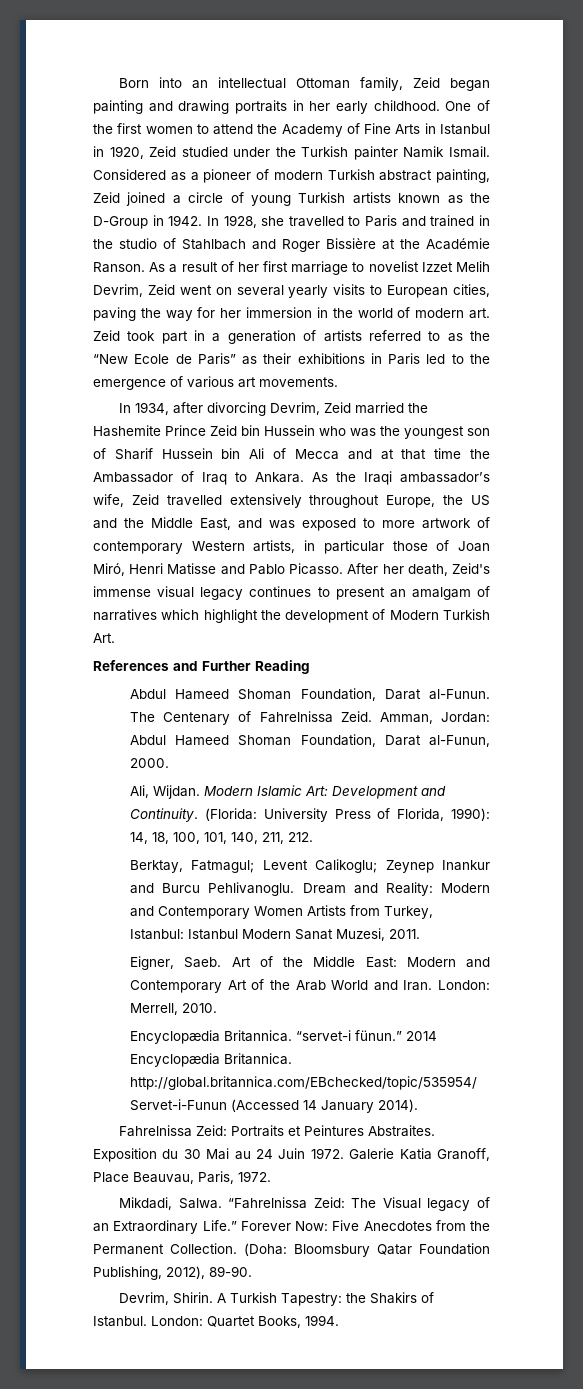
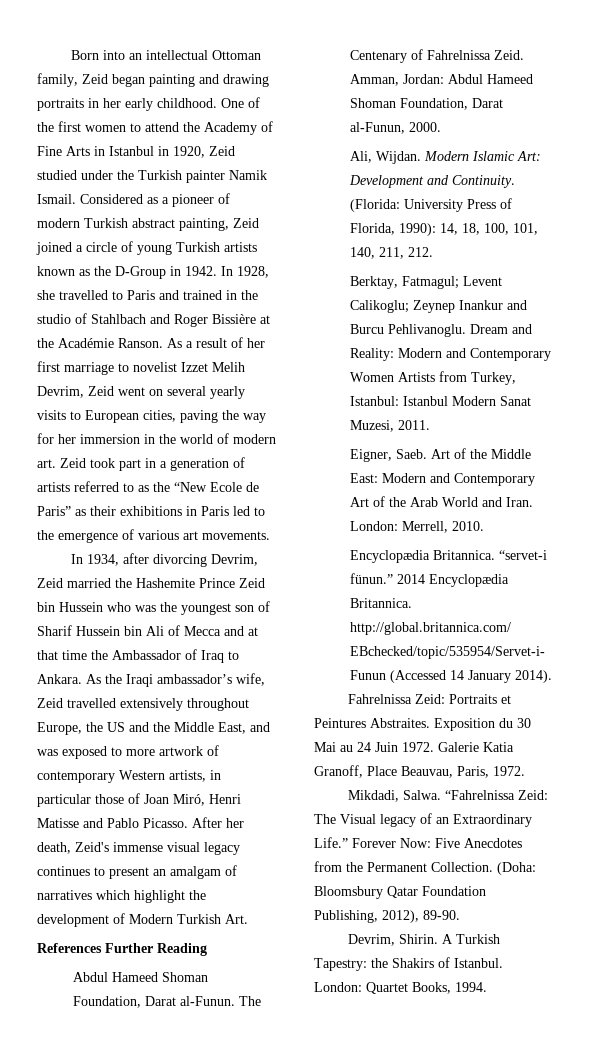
[173,661,198,671] and -> (102, 948) none

